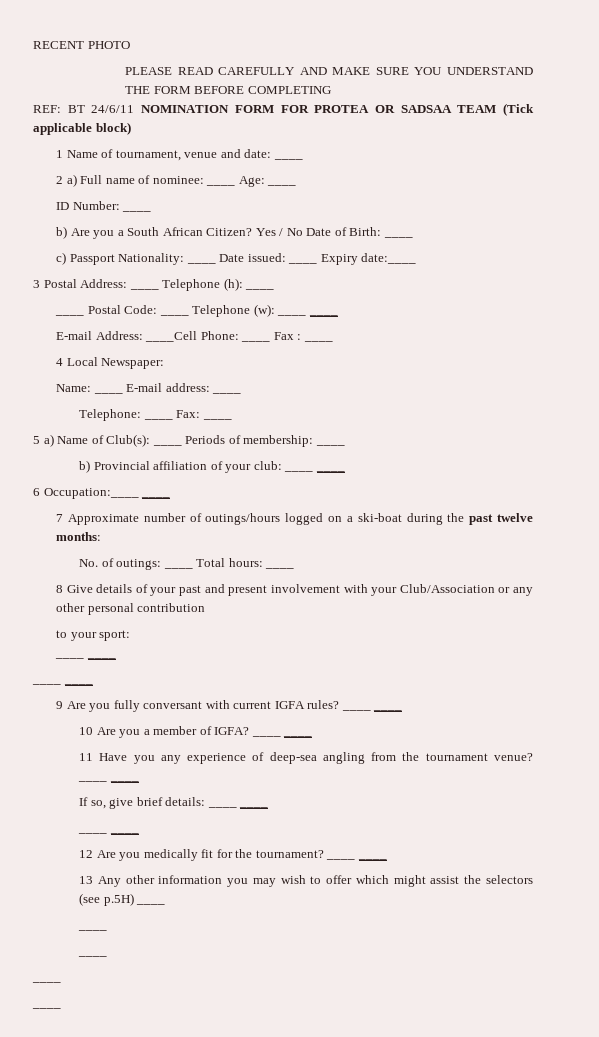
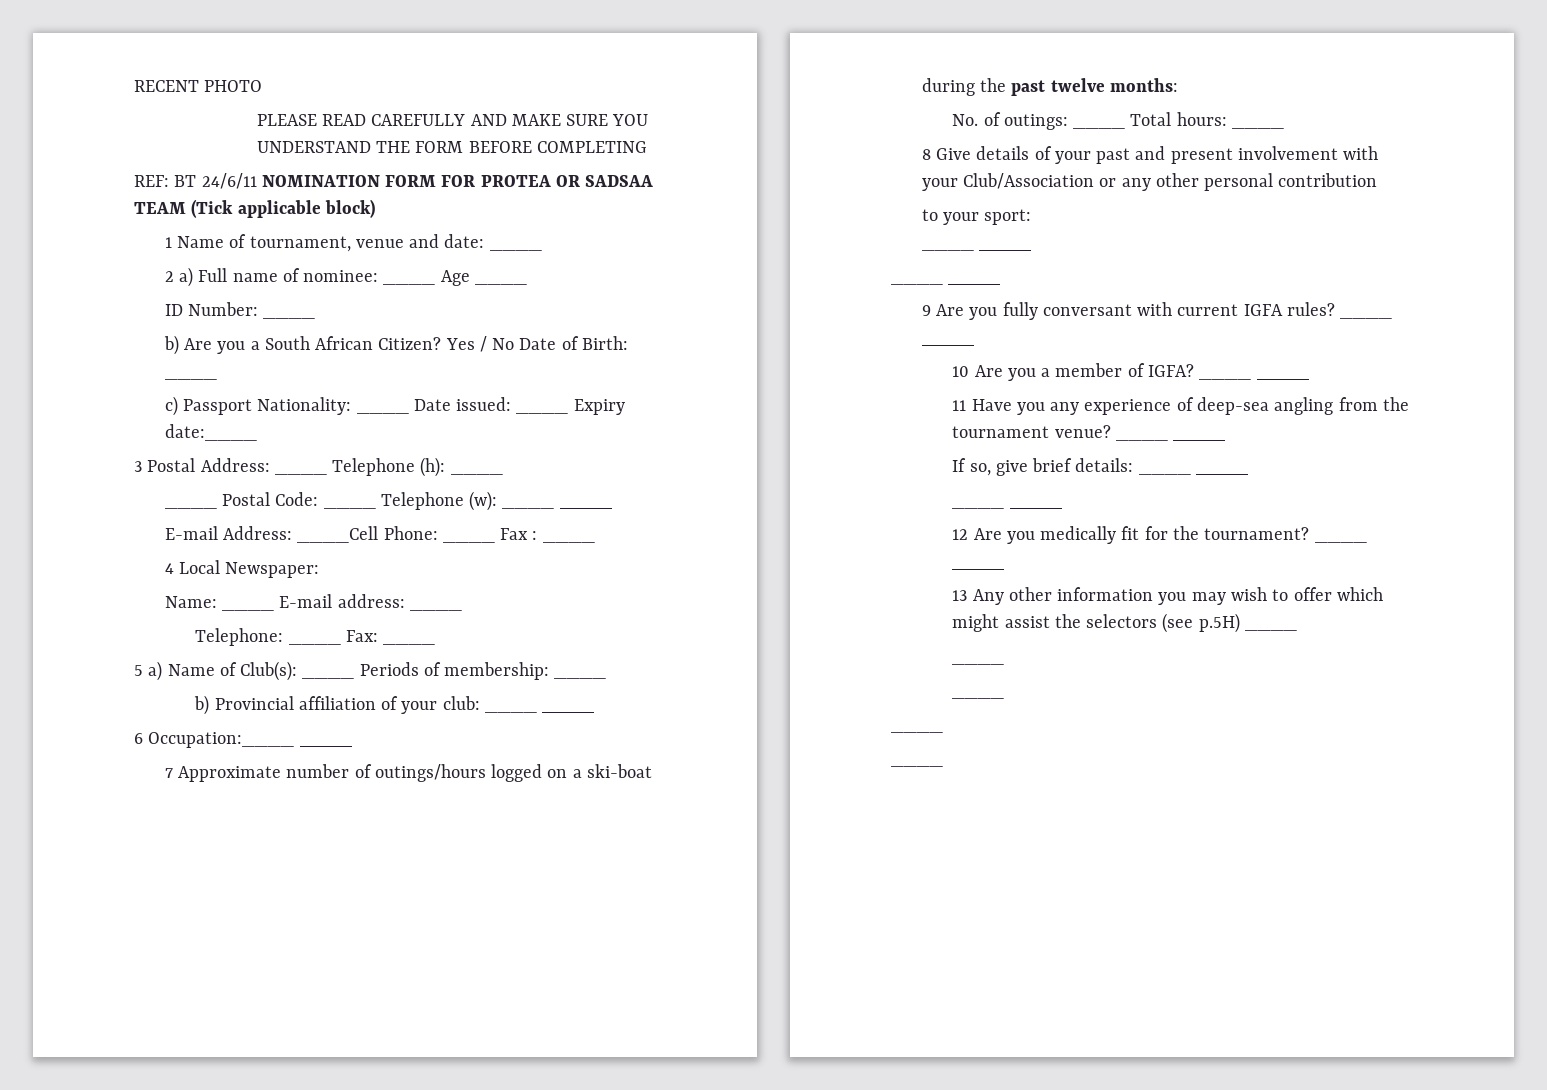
[238,176,265,187] Age: -> [440,270,470,286] Age

